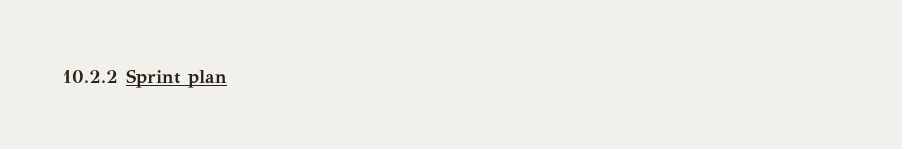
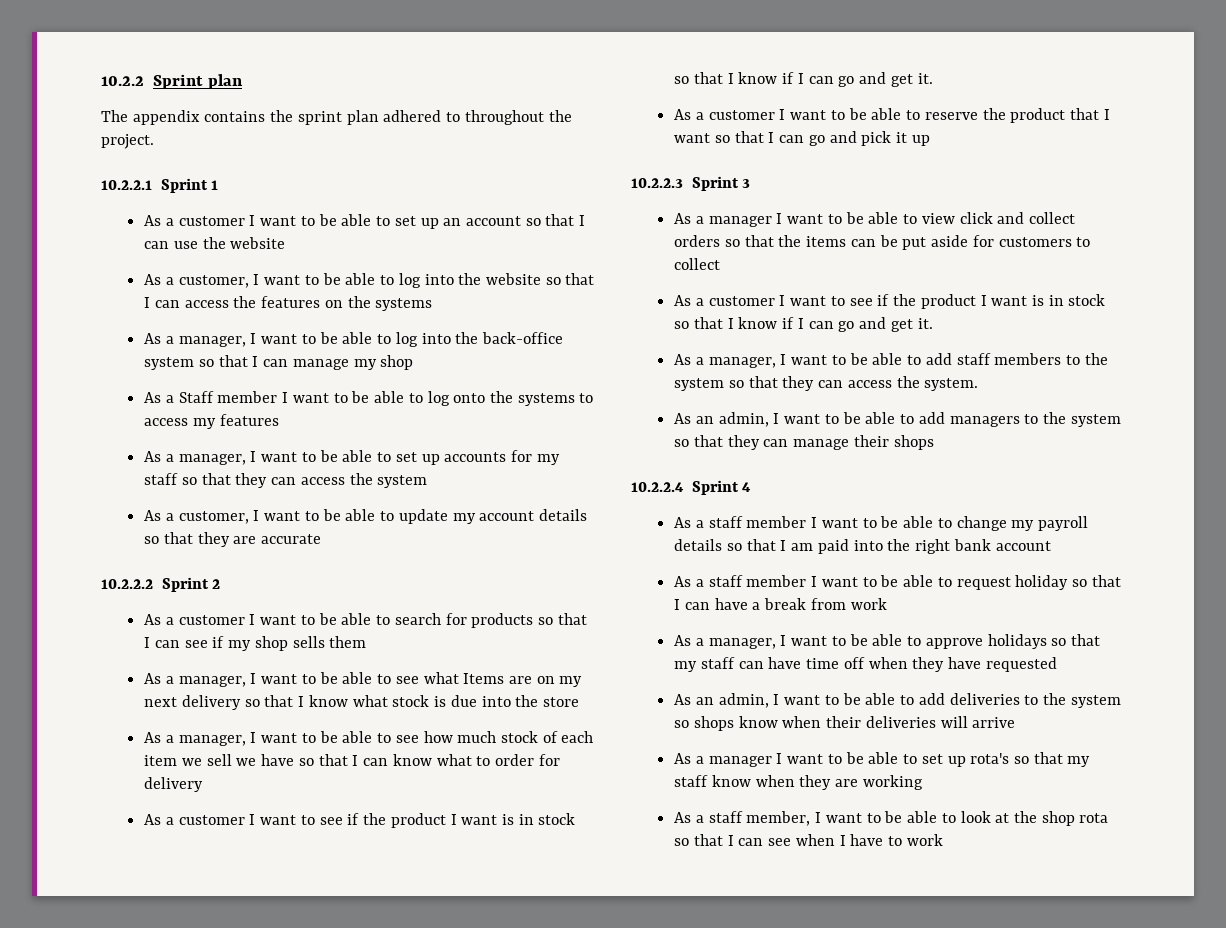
(228, 79) none -> [101,110,572,125] [101,134,154,149] [101,178,219,193] [144,214,586,229] [144,237,286,249] [144,273,595,288] [144,296,433,311] [144,332,563,347] [144,355,414,370] [144,391,594,406] [144,414,279,429] [144,450,560,465] [144,473,428,488] [144,509,587,524] [144,532,322,547] [101,577,221,592] [144,613,587,628] [144,636,367,651] [144,672,583,687] [144,695,579,710] [144,731,594,746] [144,754,560,766] [144,777,204,792] [144,813,576,828] [674,72,933,87] [674,108,1110,123] [674,131,930,146] [631,176,751,191] [674,212,1075,227] [674,235,1091,250] [674,258,721,270] [674,294,1106,309] [674,317,933,332] [674,353,1108,368] [674,376,979,391] [674,412,1121,427] [674,435,934,450] [631,480,752,495] [674,516,1088,531] [674,539,1051,554] [674,575,1121,590] [674,598,887,610] [674,634,1100,649] [674,657,1057,672] [674,693,1121,708] [674,716,1016,731] [674,752,1091,767] [674,775,923,790] [674,811,1109,826] [674,834,943,846] // The appendix contains the sprint plan adhered to throughout the project. // 10.2.2.1 Sprint 1 // As a customer I want to be able to set up an account so that I can use the website // As a customer, I want to be able to log into the website so that I can access the features on the systems // As a manager, I want to be able to log into the back-office system so that I can manage my shop // As a Staff member I want to be able to log onto the systems to access my features // As a manager, I want to be able to set up accounts for my staff so that they can access the system // As a customer, I want to be able to update my account details so that they are accurate // 10.2.2.2 Sprint 2 // As a customer I want to be able to search for products so that I can see if my shop sells them // As a manager, I want to be able to see what Items are on my next delivery so that I know what stock is due into the store // As a manager, I want to be able to see how much stock of each item we sell we have so that I can know what to order for delivery // As a customer I want to see if the product I want is in stock so that I know if I can go and get it. // As a customer I want to be able to reserve the product that I want so that I can go and pick it up // 10.2.2.3 Sprint 3 // As a manager I want to be able to view click and collect orders so that the items can be put aside for customers to collect // As a customer I want to see if the product I want is in stock so that I know if I can go and get it. // As a manager, I want to be able to add staff members to the system so that they can access the system. // As an admin, I want to be able to add managers to the system so that they can manage their shops // 10.2.2.4 Sprint 4 // As a staff member I want to be able to change my payroll details so that I am paid into the right bank account // As a staff member I want to be able to request holiday so that I can have a break from work // As a manager, I want to be able to approve holidays so that my staff can have time off when they have requested // As an admin, I want to be able to add deliveries to the system so shops know when their deliveries will arrive // As a manager I want to be able to set up rota's so that my staff know when they are working // As a staff member, I want to be able to look at the shop rota so that I can see when I have to work

